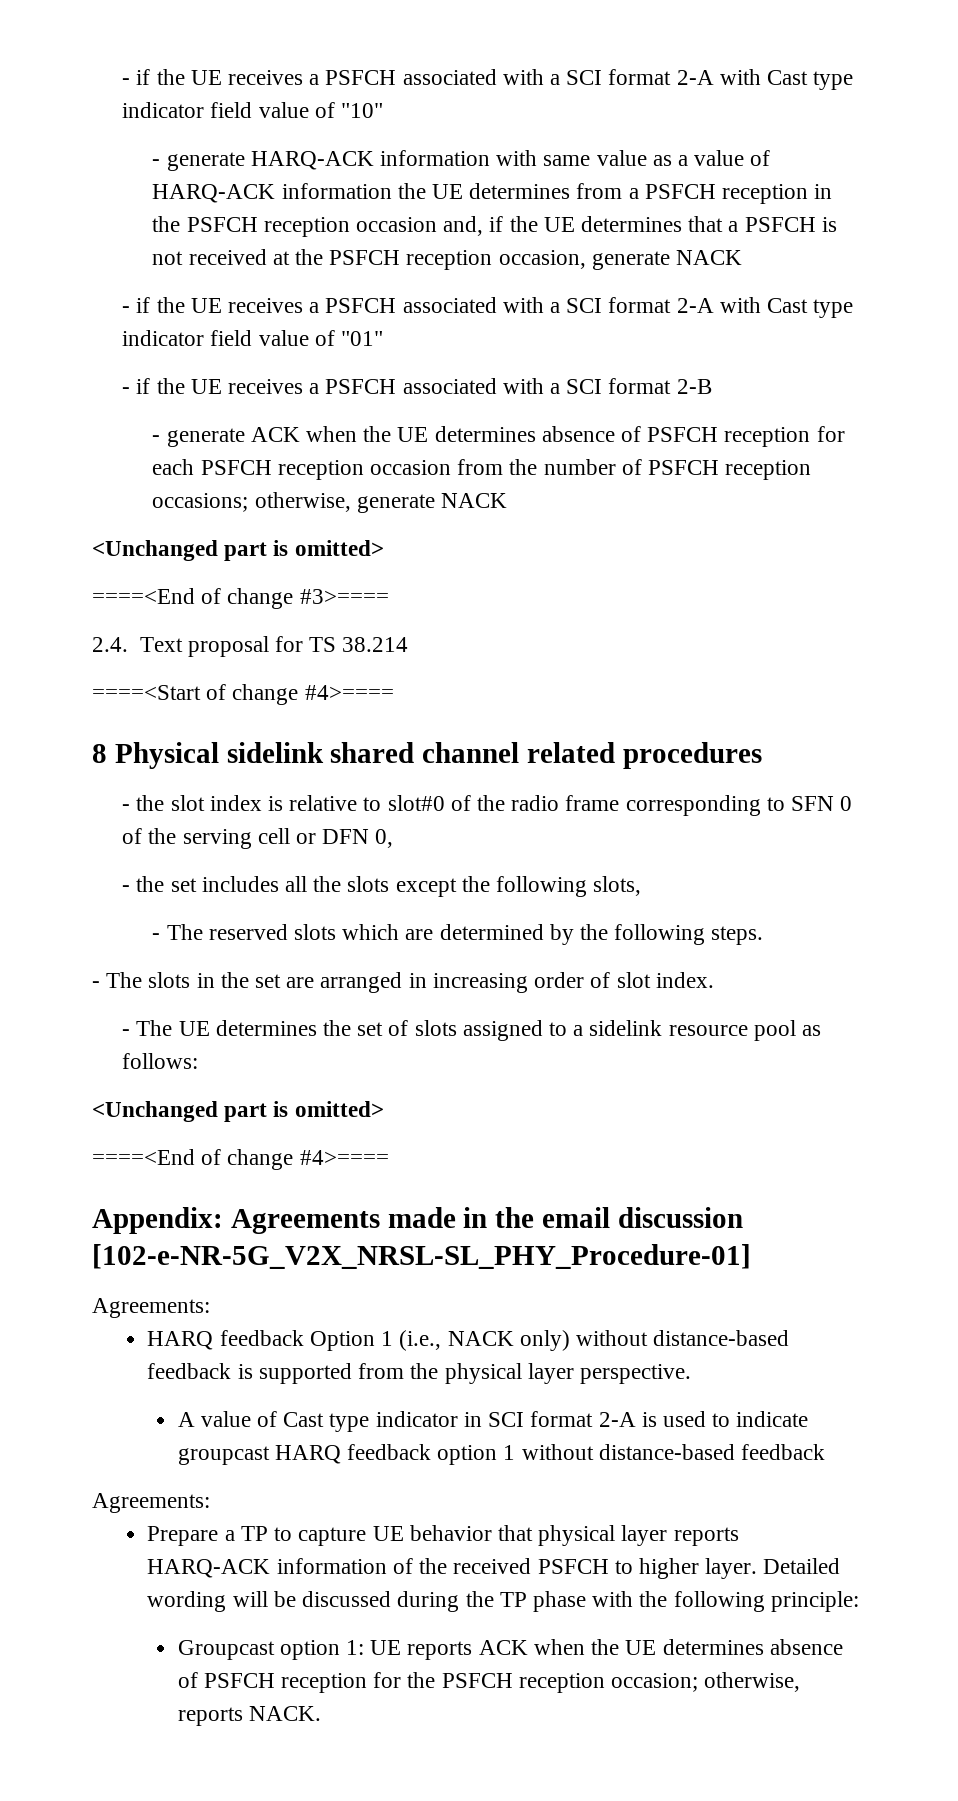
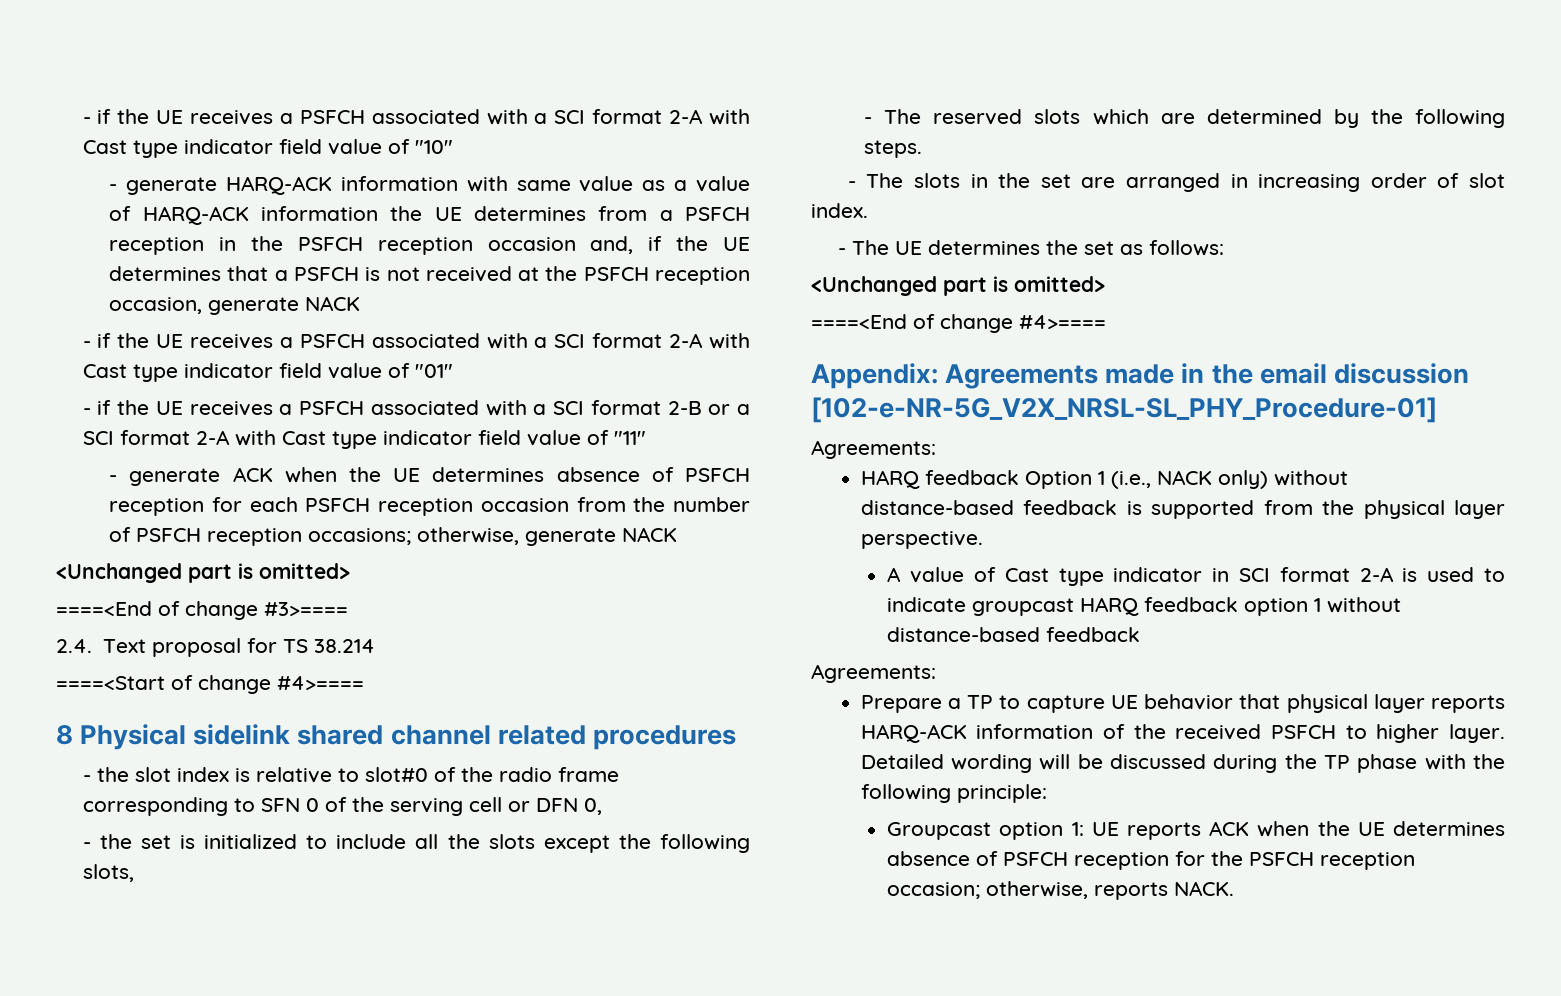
(712, 386) none -> [708,404,750,415] [82,430,646,449] or a SCI format 2-A with Cast type indicator field value of "11"
[201,876,279,892] includes -> [179,834,407,849] is initialized to include
[388,1020,796,1041] of slots assigned to a sidelink resource pool -> (1114, 248) none

